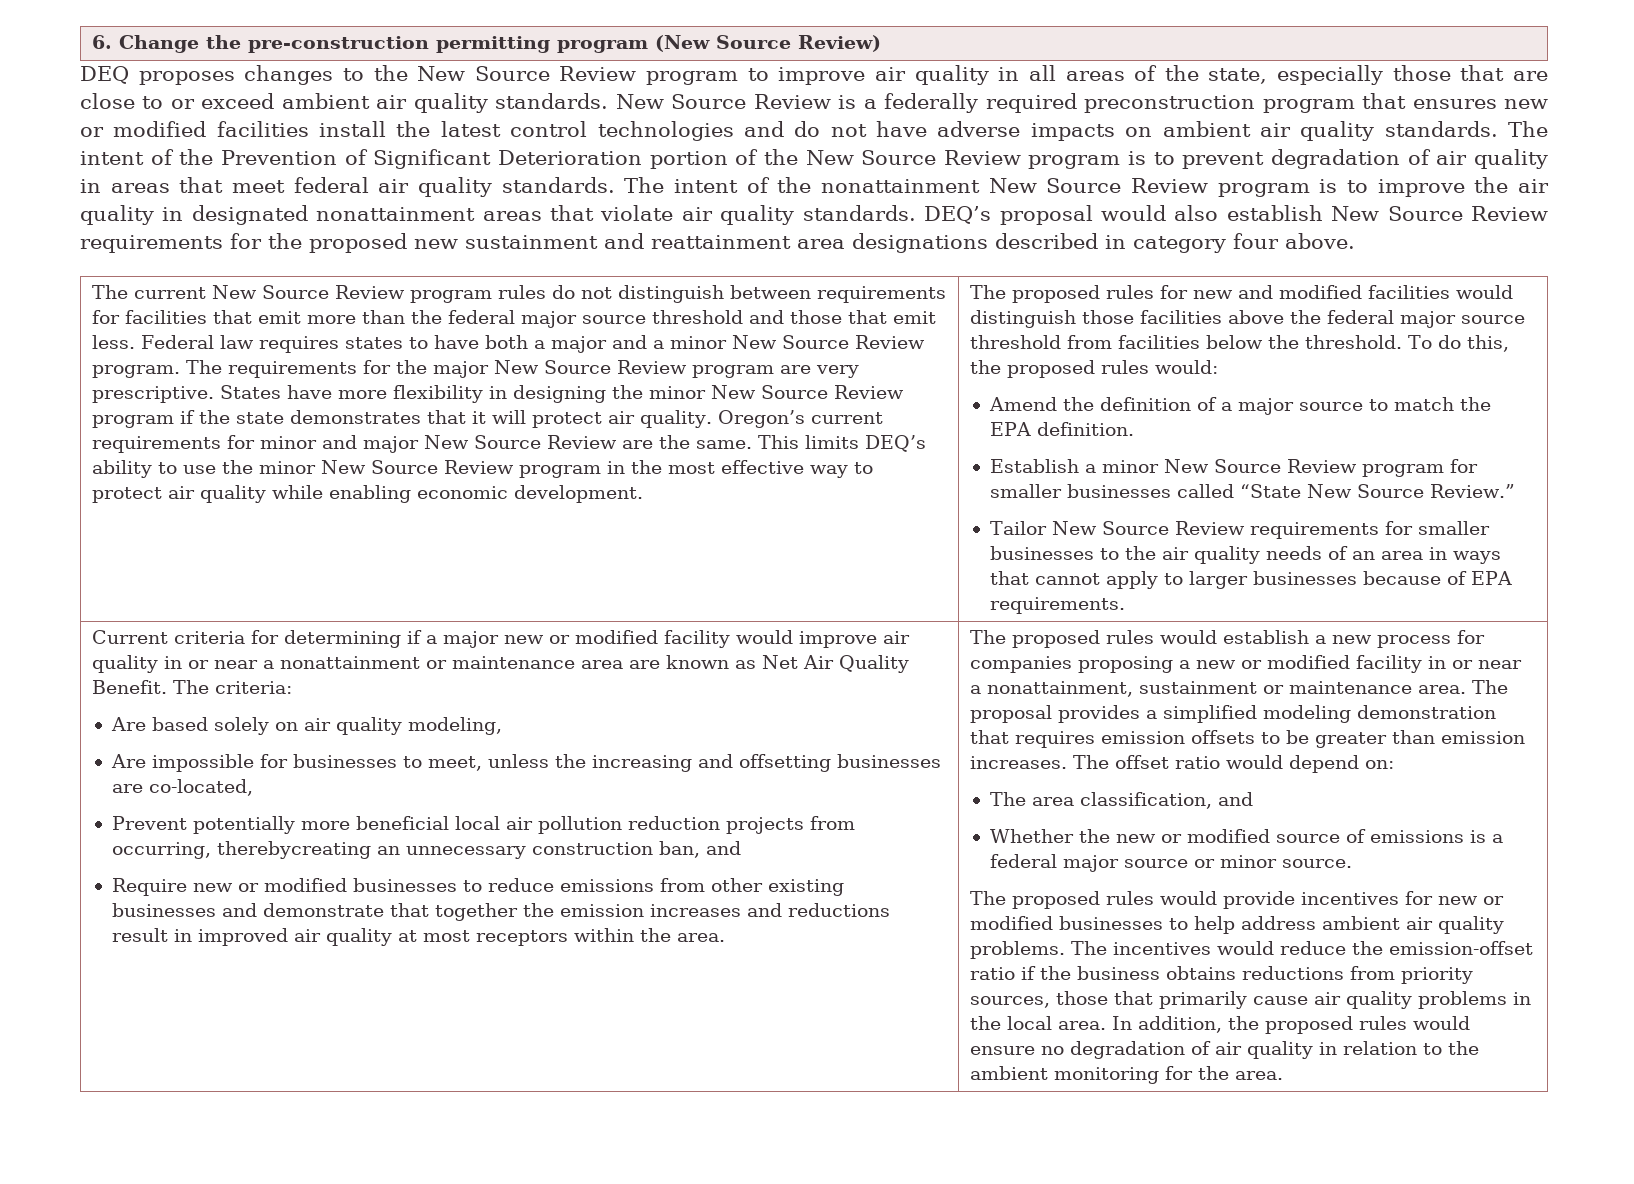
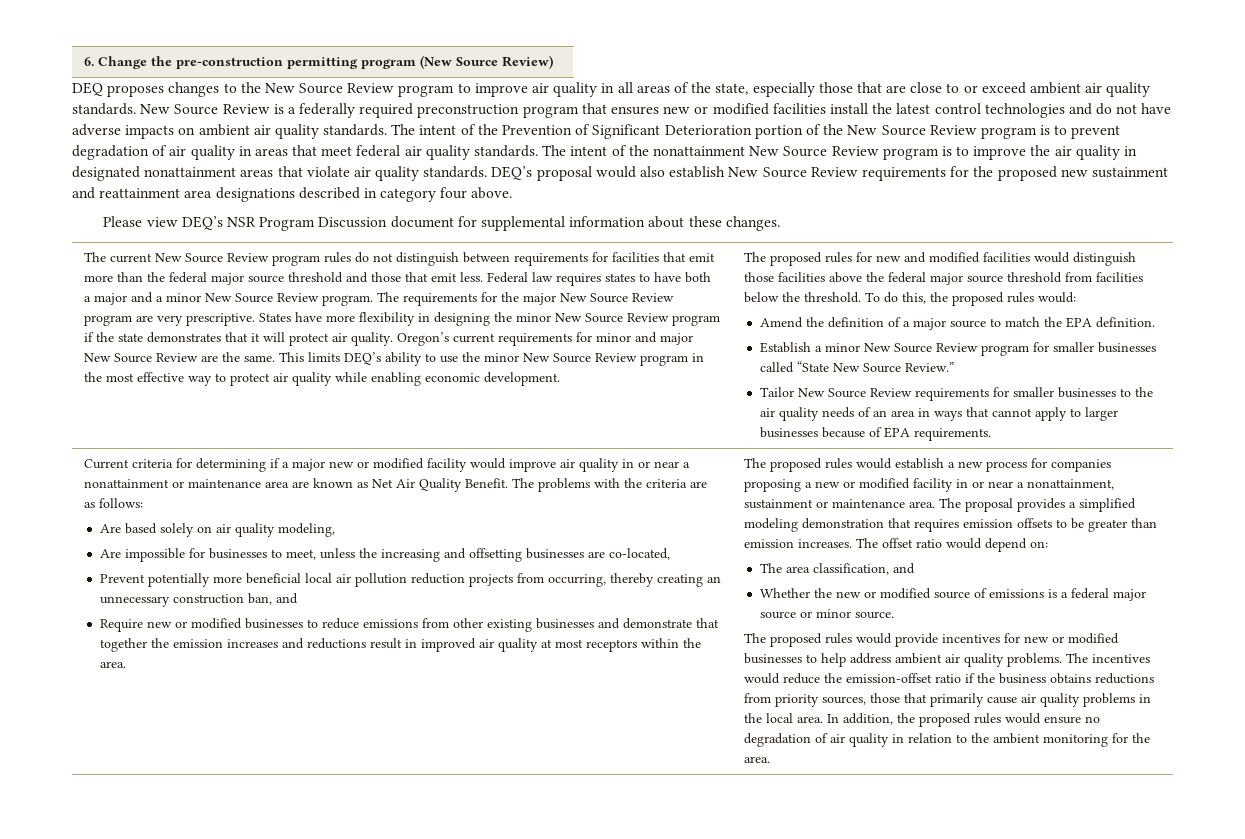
(1355, 241) none -> [103,216,780,231] // Please view DEQ’s NSR Program Discussion document for supplemental information about these changes.
[214,681,292,694] criteria: -> [538,478,708,492] [84,498,144,508] problems with the criteria are as follows:
[217,841,372,859] therebycreating -> [609,573,703,587] thereby creating

